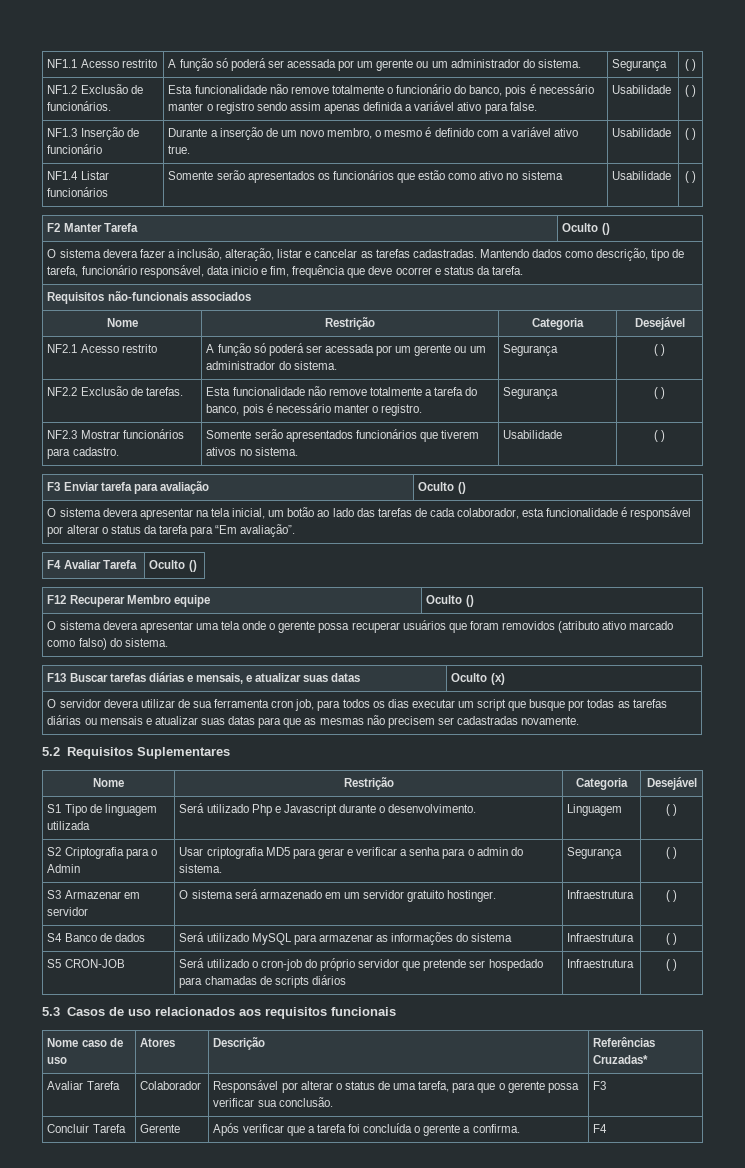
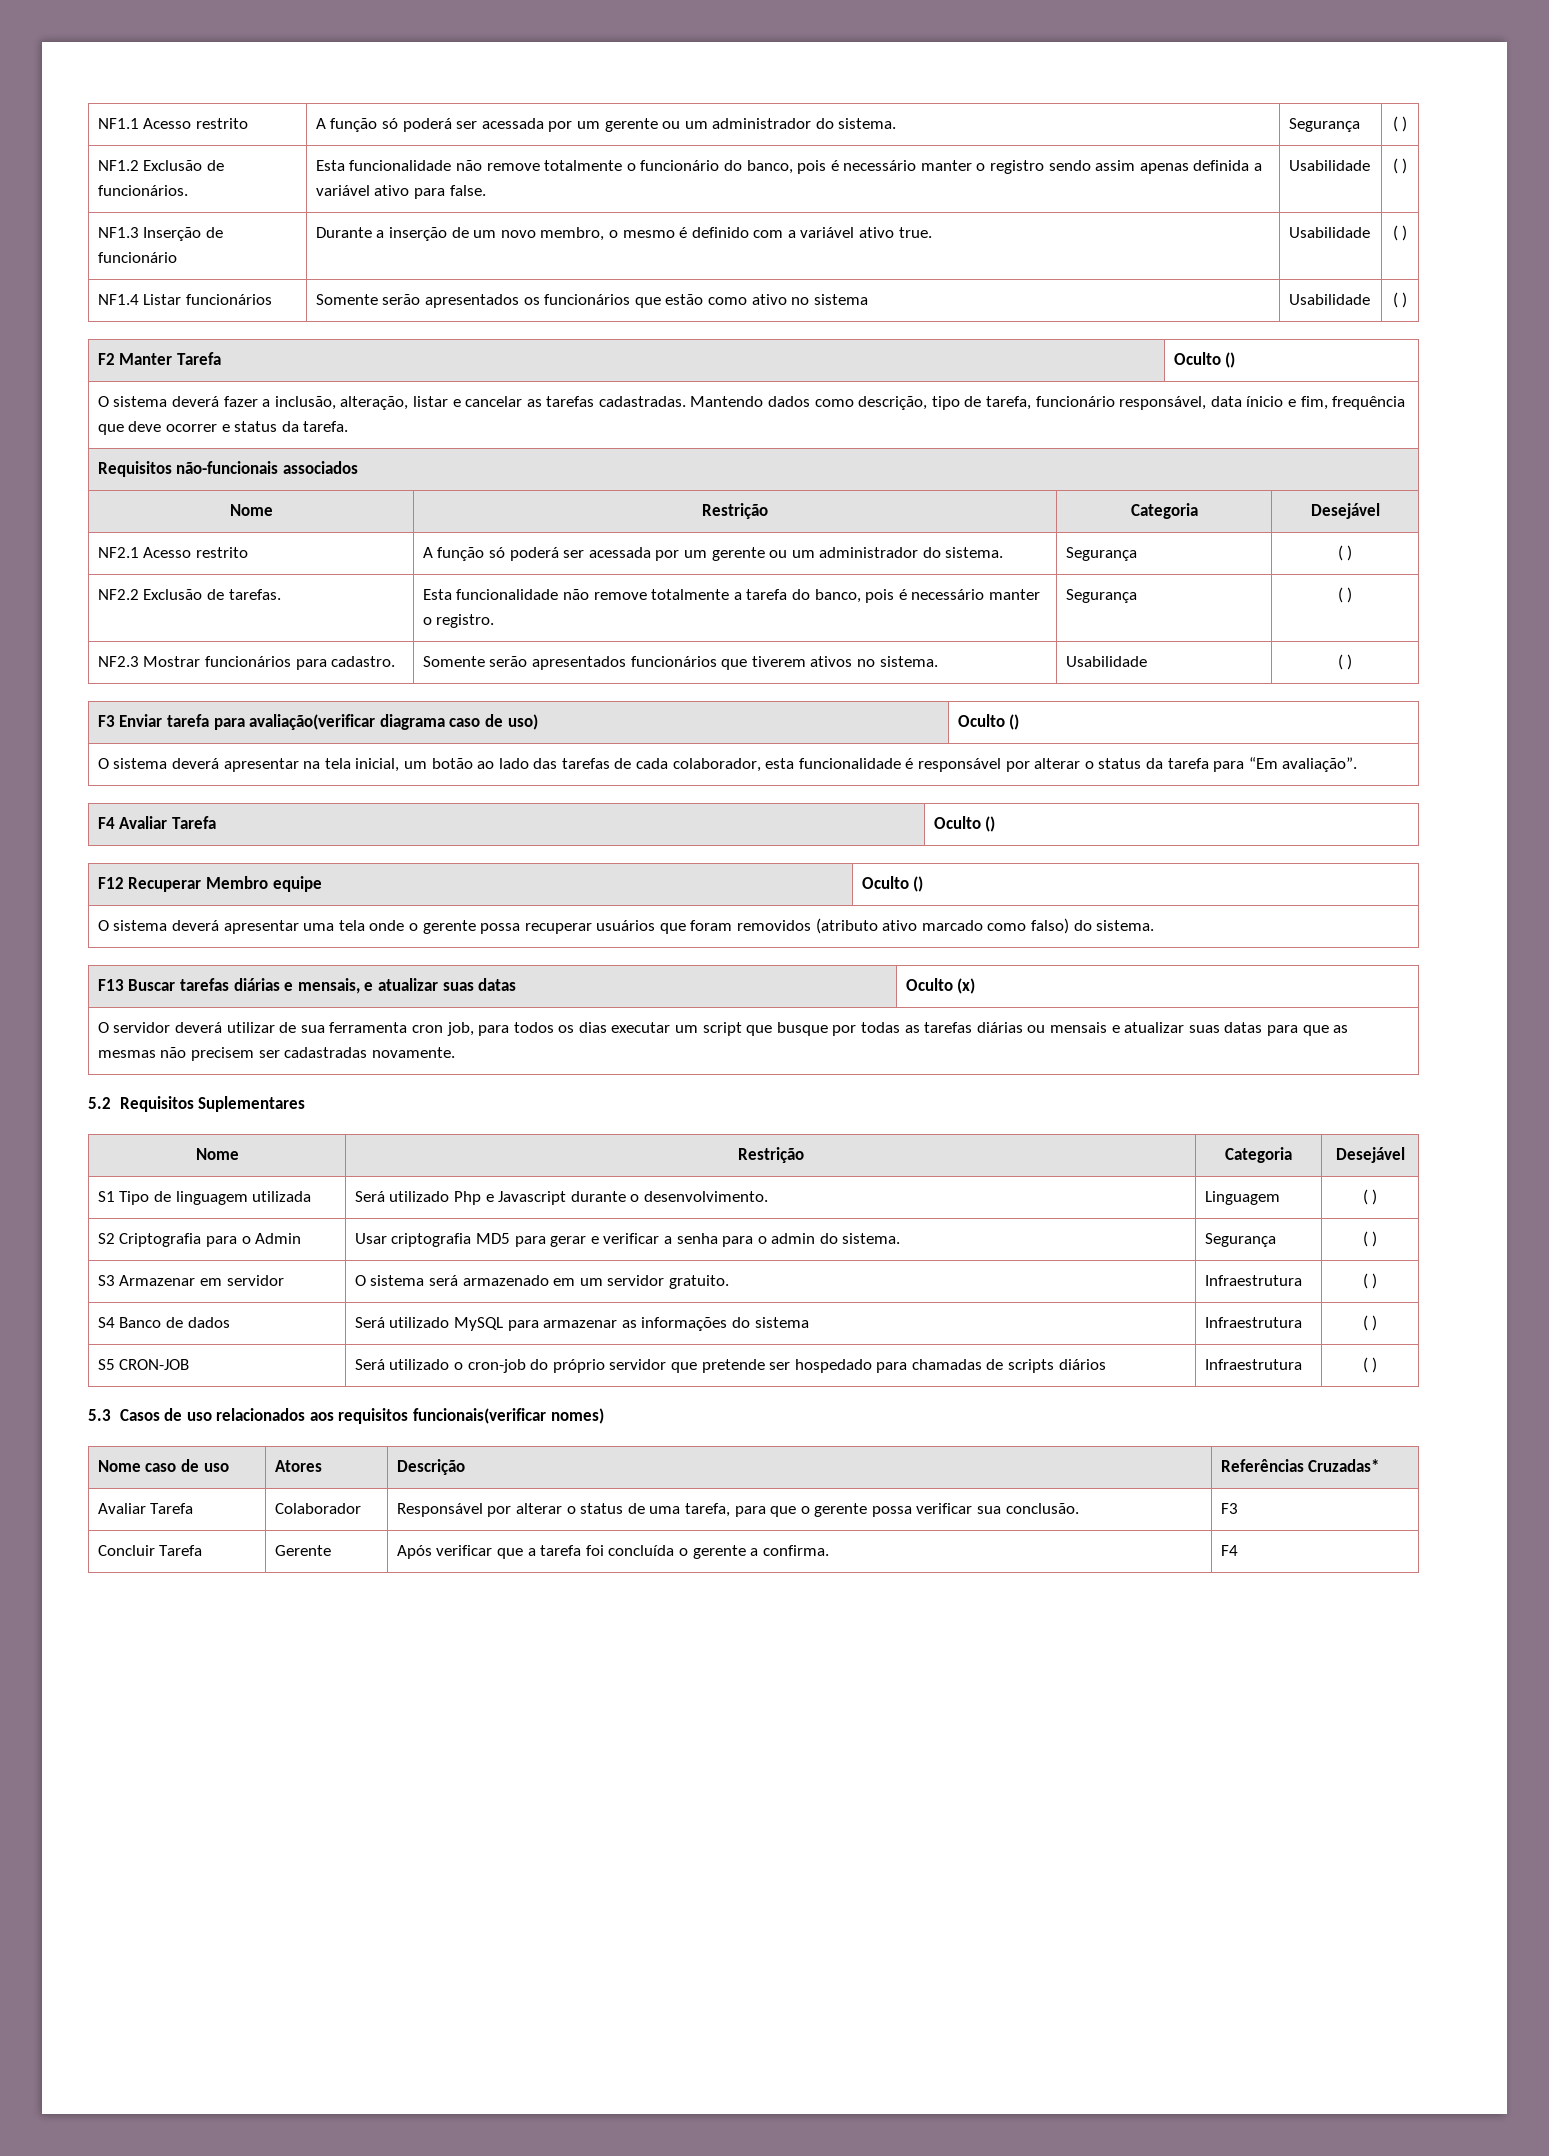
[102,249,138,258] devera -> [171,396,219,407] deverá
[230,266,258,275] inicio -> [1246,396,1284,407] ínicio
[159,481,209,494] [418,482,466,494] [47,508,138,517] avaliação | Oculto () // O sistema devera -> [249,714,538,730] [957,714,1020,730] [97,758,219,769] avaliação(verificar diagrama caso de uso) | Oculto () // O sistema deverá
[102,621,138,630] devera -> [171,920,219,931] deverá
[103,699,139,708] devera -> [174,1022,222,1033] deverá
[407,890,497,902] gratuito hostinger. -> [668,1275,729,1289] gratuito.
[330,1007,396,1016] funcionais -> [413,1408,604,1424] funcionais(verificar nomes)

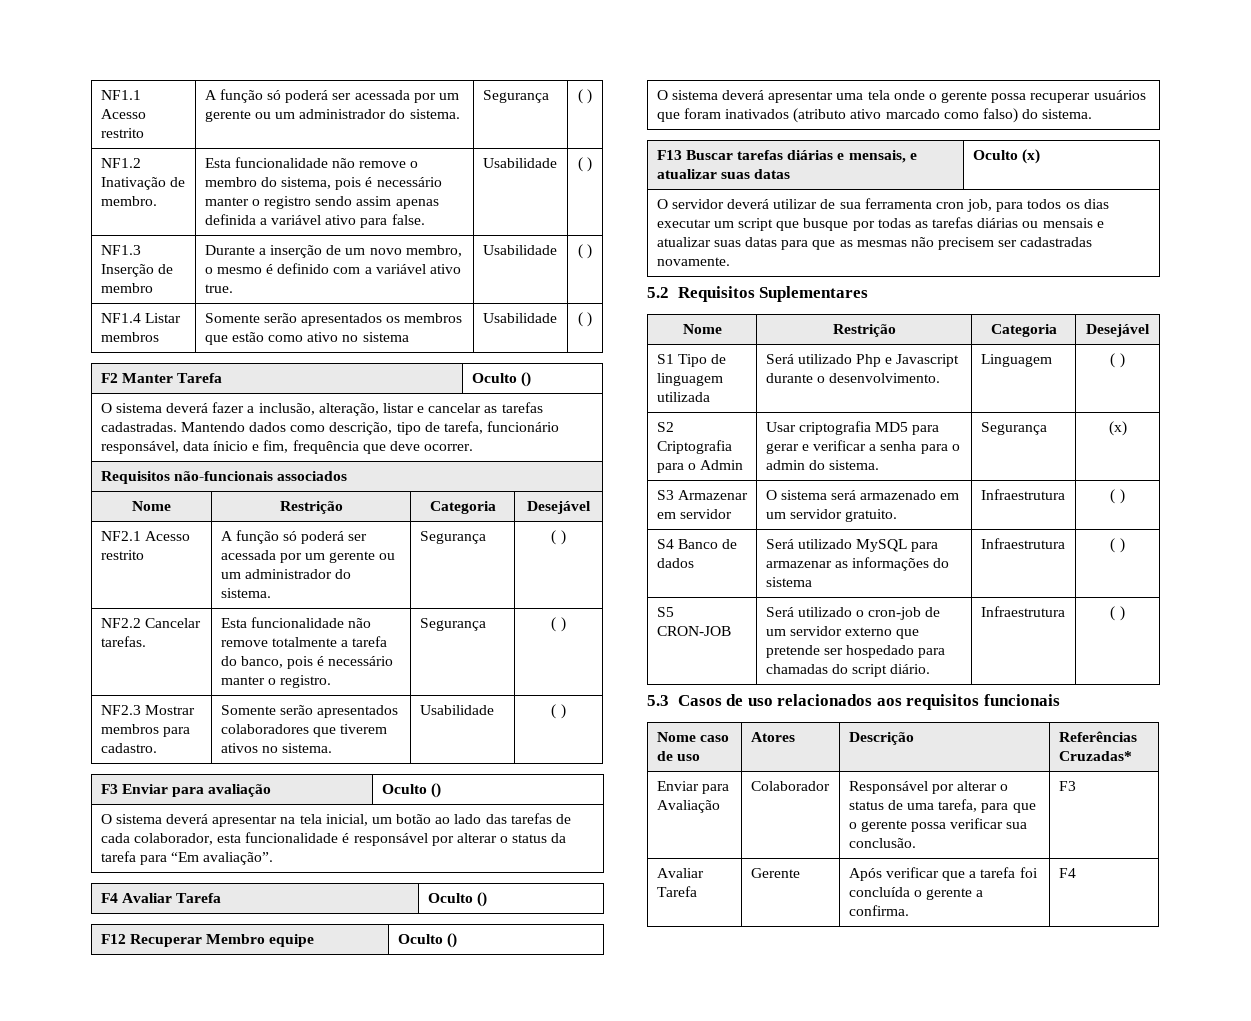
[143,160,224,171] [97,185,188,196] [315,160,793,174] Exclusão de funcionários. | Esta funcionalidade não remove totalmente o funcionário do banco, -> [100,177,185,190] [100,196,157,206] [204,157,419,168] [204,177,331,189] Inativação de membro. | Esta funcionalidade não remove o membro do sistema,
[97,252,177,263] funcionário -> [100,283,153,293] membro
[185,294,272,305] funcionários -> [100,332,159,342] membros
[544,294,631,305] funcionários -> [404,313,463,323] membros
[165,421,349,432] ocorrer e status da tarefa. -> [424,444,474,451] ocorrer.
[143,589,224,600] Exclusão de -> [144,618,201,628] Cancelar
[204,656,291,667] funcionários -> [100,724,159,734] membros
[630,656,717,667] funcionários -> [220,724,309,734] colaboradores
[166,714,538,730] tarefa para avaliação(verificar diagrama caso de uso) -> [171,784,272,797] para avaliação
[737,920,812,931] removidos -> [724,109,789,119] inativados
[1362,1231,1378,1247] ( ) -> [1108,421,1127,436] (x)
[530,1359,667,1373] do próprio servidor -> [925,607,941,617] [765,626,892,636] de um servidor externo
[986,1359,1106,1373] de scripts diários -> [831,664,931,677] do script diário.
[413,1408,604,1424] funcionais(verificar nomes) -> [984,694,1061,706] funcionais
[97,1503,194,1514] Avaliar Tarefa -> [656,781,729,794] [656,800,720,813] Enviar para Avaliação
[97,1545,155,1556] Concluir -> [656,868,704,878] Avaliar

